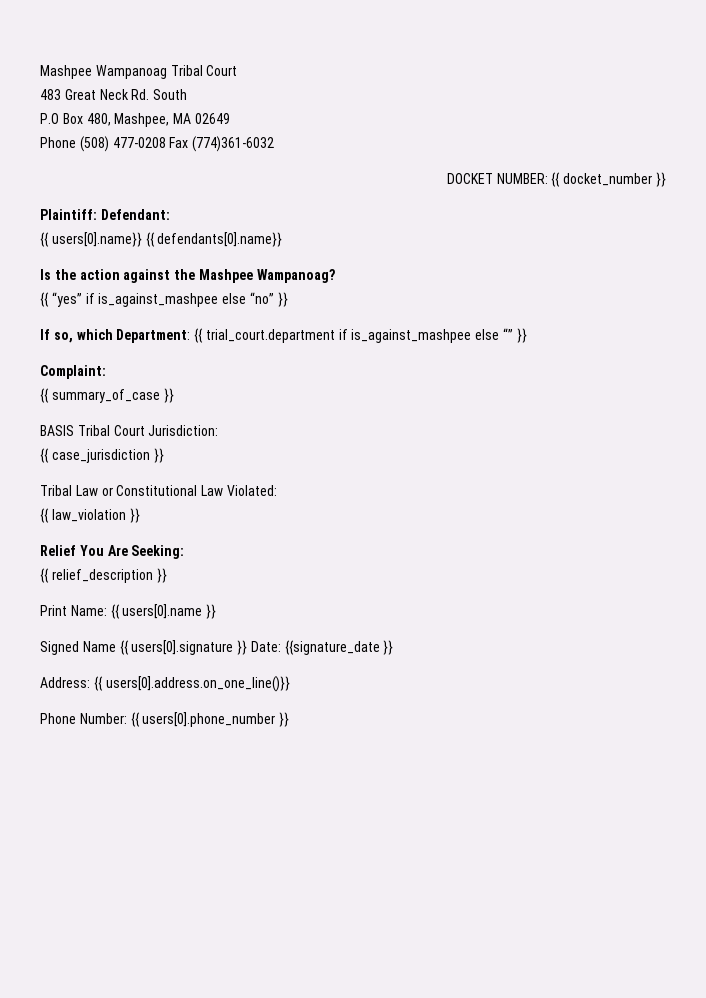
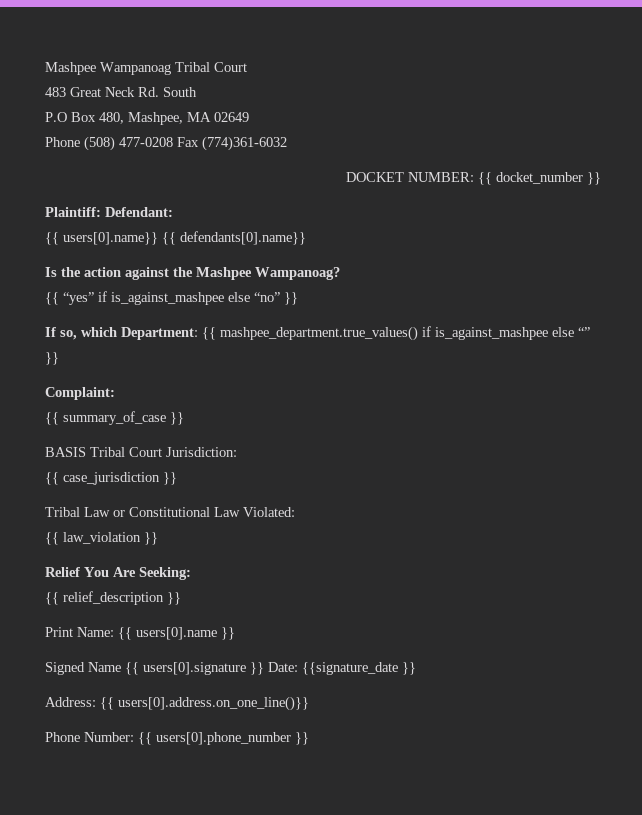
[205,329,335,343] trial_court.department -> [220,326,418,341] mashpee_department.true_values()

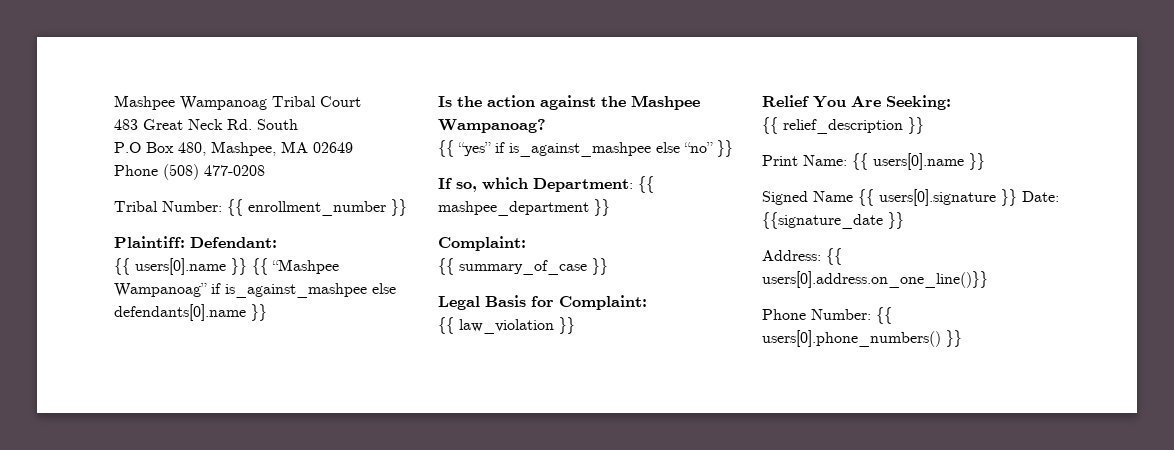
[177,136,287,151] [346,172,601,185] [45,207,173,217] [45,231,306,245] Fax (774)361-6032 // DOCKET NUMBER: {{ docket_number }} // Plaintiff: Defendant: // {{ users[0].name}} {{ defendants[0].name}} -> [114,199,407,216] [114,236,277,248] [114,258,339,275] [114,283,396,298] [114,304,267,321] // Tribal Number: {{ enrollment_number }} // Plaintiff: Defendant: // {{ users[0].name }} {{ “Mashpee Wampanoag” if is_against_mashpee else defendants[0].name }}
[220,326,590,341] mashpee_department.true_values() if is_against_mashpee else “” -> [438,201,589,216] mashpee_department
[45,447,237,457] [45,472,177,485] [45,507,295,517] BASIS Tribal Court Jurisdiction: // {{ case_jurisdiction }} // Tribal Law or Constitutional Law Violated: -> [438,295,647,310] Legal Basis for Complaint:
[156,732,291,745] users[0].phone_number -> [762,330,941,347] users[0].phone_numbers()

